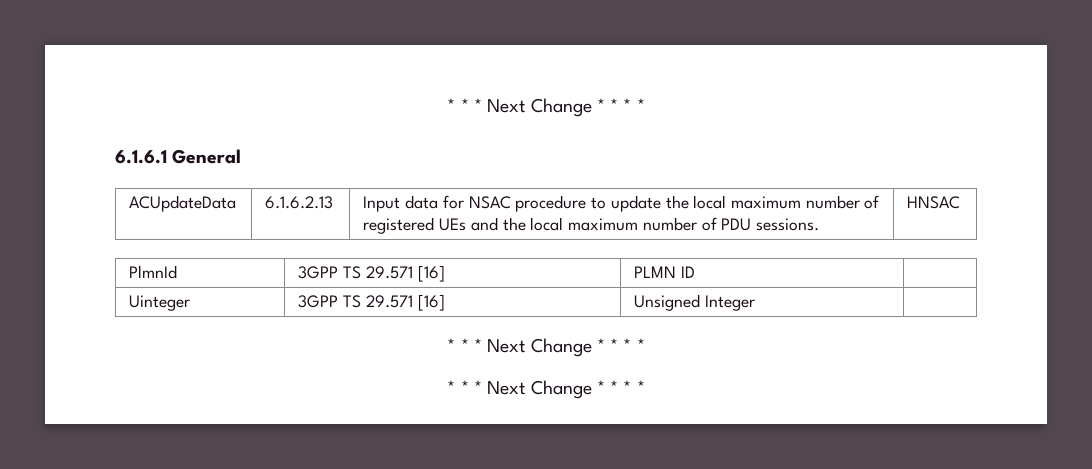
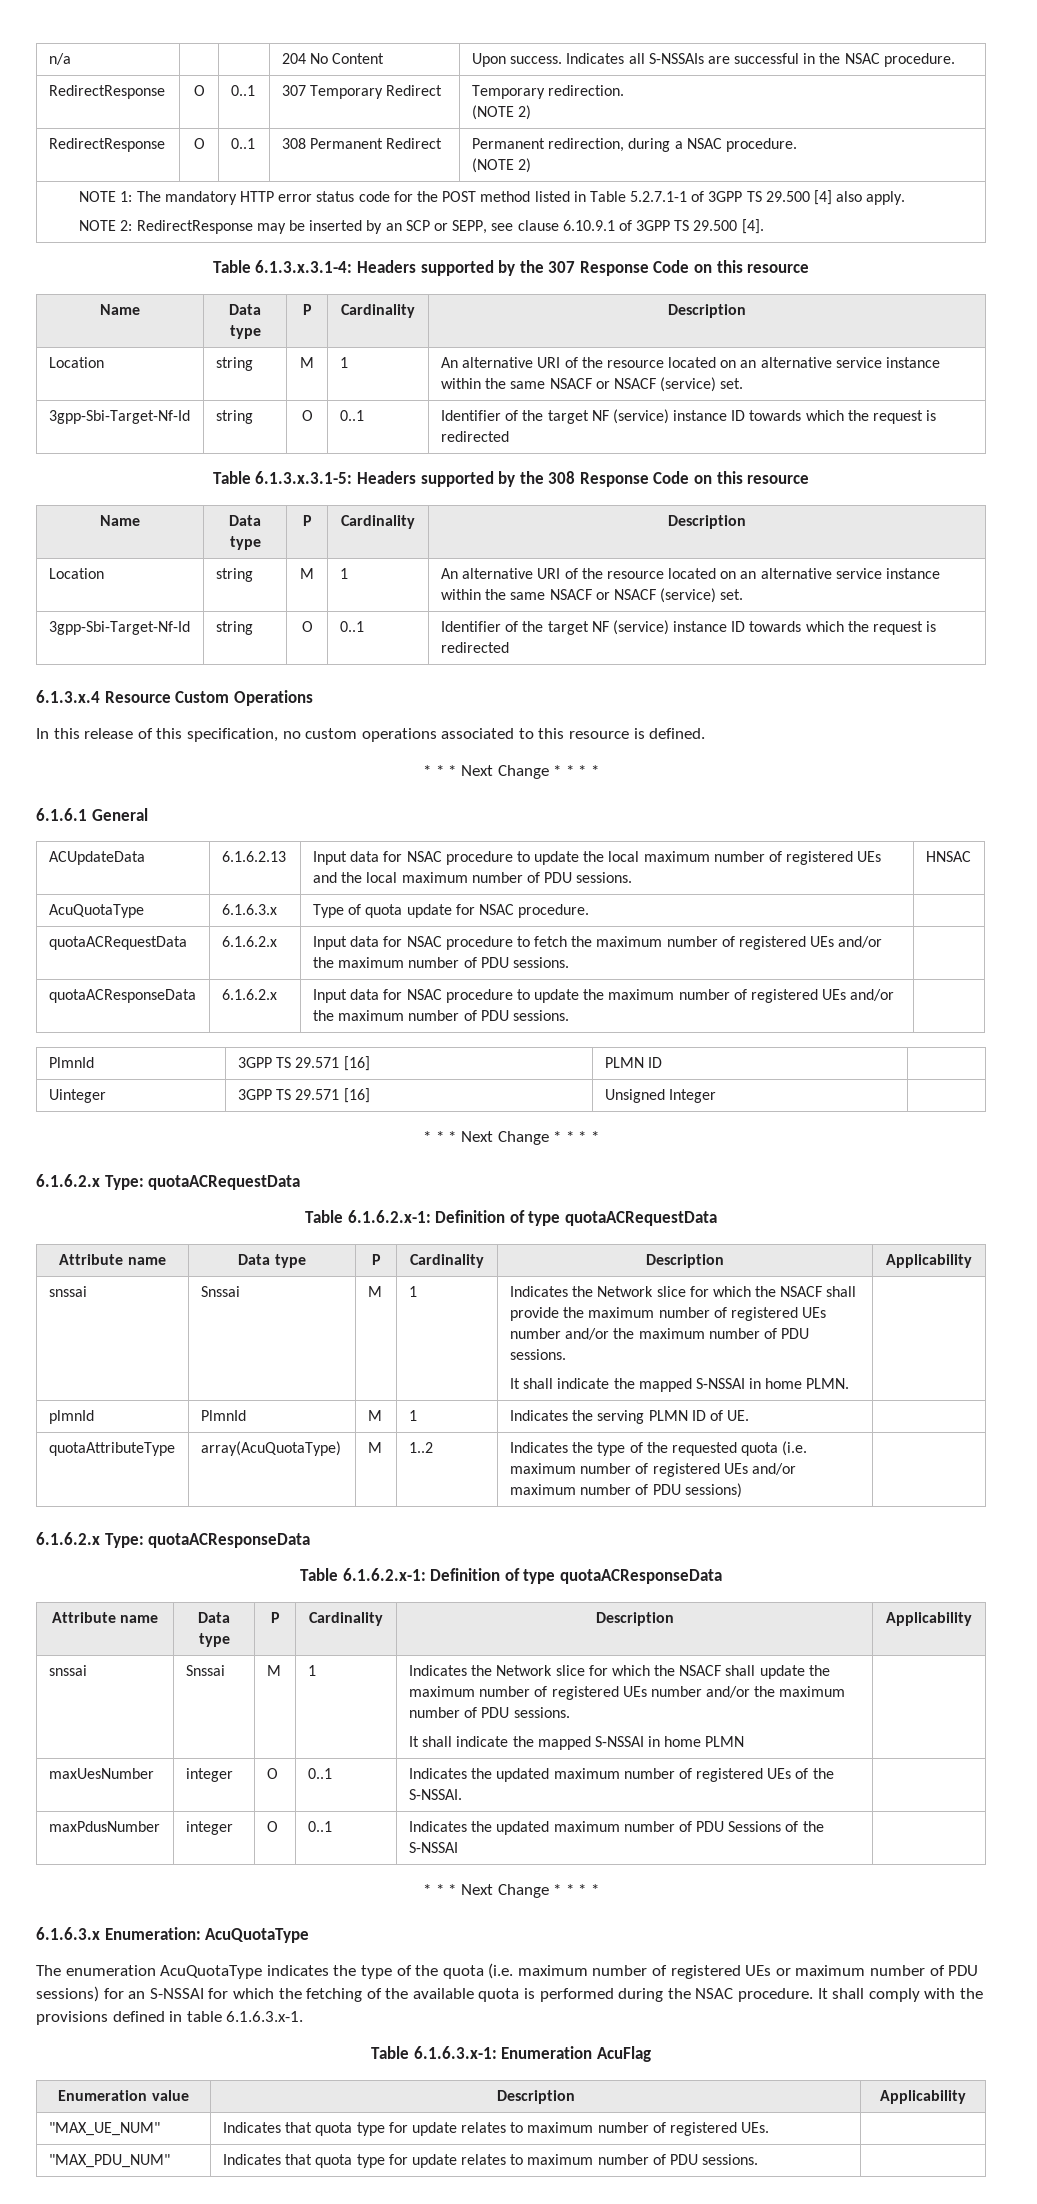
(447, 105) none -> [48,53,71,65] [281,53,385,64] [471,53,955,67] [48,85,165,99] [193,85,205,96] [230,85,255,96] [281,85,443,99] [471,85,625,99] [471,105,532,120] [48,138,165,152] [193,138,205,149] [230,138,255,149] [281,138,443,149] [471,138,797,152] [471,158,532,173] [79,190,906,205] [79,219,764,234] [212,260,810,276] [100,304,140,315] [229,304,261,315] [229,325,261,339] [302,304,312,315] [341,304,415,318] [668,304,747,318] [48,357,104,368] [215,357,253,371] [300,357,314,368] [339,357,348,368] [440,357,940,368] [440,377,744,392] [48,410,190,424] [215,410,253,424] [301,410,313,421] [339,410,364,421] [440,409,937,424] [440,431,509,442] [212,471,810,487] [100,515,140,526] [229,515,261,526] [229,536,261,550] [302,515,312,526] [341,515,415,529] [668,515,747,529] [48,568,104,579] [215,568,253,582] [300,568,314,579] [339,568,348,579] [440,568,940,579] [440,588,744,603] [48,621,190,635] [215,621,253,635] [301,621,313,632] [339,621,364,632] [440,620,937,635] [440,642,509,653] [36,690,313,706] [36,728,706,742] n/a | | | 204 No Content | Upon success. Indicates all S-NSSAIs are successful in the NSAC procedure. // RedirectResponse | O | 0..1 | 307 Temporary Redirect | Temporary redirection. // (NOTE 2) // RedirectResponse | O | 0..1 | 308 Permanent Redirect | Permanent redirection, during a NSAC procedure. // (NOTE 2) // NOTE 1: The mandatory HTTP error status code for the POST method listed in Table 5.2.7.1-1 of 3GPP TS 29.500 [4] also apply. // NOTE 2: RedirectResponse may be inserted by an SCP or SEPP, see clause 6.10.9.1 of 3GPP TS 29.500 [4]. // Table 6.1.3.x.3.1-4: Headers supported by the 307 Response Code on this resource // Name | Data type | P | Cardinality | Description // Location | string | M | 1 | An alternative URI of the resource located on an alternative service instance within the same NSACF or NSACF (service) set. // 3gpp-Sbi-Target-Nf-Id | string | O | 0..1 | Identifier of the target NF (service) instance ID towards which the request is redirected // Table 6.1.3.x.3.1-5: Headers supported by the 308 Response Code on this resource // Name | Data type | P | Cardinality | Description // Location | string | M | 1 | An alternative URI of the resource located on an alternative service instance within the same NSACF or NSACF (service) set. // 3gpp-Sbi-Target-Nf-Id | string | O | 0..1 | Identifier of the target NF (service) instance ID towards which the request is redirected // 6.1.3.x.4 Resource Custom Operations // In this release of this specification, no custom operations associated to this resource is defined. //
(961, 202) none -> [48,904,144,918] [221,904,277,915] [312,904,590,918] [48,936,187,950] [221,936,277,947] [312,936,883,950] [312,957,569,968] [48,989,196,1003] [221,989,277,1000] [312,989,895,1003] [312,1010,569,1021] // AcuQuotaType | 6.1.6.3.x | Type of quota update for NSAC procedure. | // quotaACRequestData | 6.1.6.2.x | Input data for NSAC procedure to fetch the maximum number of registered UEs and/or the maximum number of PDU sessions. | // quotaACResponseData | 6.1.6.2.x | Input data for NSAC procedure to update the maximum number of registered UEs and/or the maximum number of PDU sessions. |
[447,380,645,399] // * * * Next Change * * * * -> [36,1174,301,1190] [305,1210,717,1226] [59,1254,166,1265] [238,1254,306,1268] [371,1254,381,1265] [410,1254,484,1268] [646,1254,724,1268] [886,1254,972,1268] [48,1286,87,1297] [200,1286,240,1297] [367,1286,382,1297] [408,1286,417,1297] [509,1286,857,1297] [509,1307,827,1321] [509,1328,810,1340] [509,1349,566,1360] [509,1378,850,1392] [48,1410,94,1424] [200,1410,246,1421] [367,1410,382,1421] [408,1410,417,1421] [509,1410,750,1424] [48,1442,175,1456] [200,1441,341,1456] [367,1442,382,1453] [408,1442,433,1453] [509,1441,808,1456] [509,1463,796,1477] [509,1483,742,1498] [36,1532,311,1548] [300,1568,722,1584] [51,1612,159,1623] [198,1612,230,1623] [198,1633,230,1647] [270,1612,280,1623] [309,1612,383,1626] [595,1612,674,1626] [886,1612,972,1626] [48,1665,87,1676] [185,1665,225,1676] [266,1665,281,1676] [307,1665,316,1676] [408,1665,830,1679] [408,1686,846,1700] [408,1707,570,1718] [408,1736,745,1750] [48,1768,154,1779] [185,1768,233,1782] [266,1768,278,1779] [307,1768,332,1779] [408,1768,834,1782] [408,1789,462,1800] [48,1821,160,1832] [185,1821,233,1835] [266,1821,278,1832] [307,1821,332,1832] [408,1821,824,1835] [408,1842,458,1853] [423,1884,599,1898] [36,1927,310,1943] [36,1963,979,1979] [36,1986,983,2002] [36,2011,304,2025] [371,2046,651,2062] [58,2090,189,2101] [496,2090,575,2104] [880,2090,966,2104] [48,2122,160,2136] [222,2122,770,2136] [48,2154,170,2168] [222,2154,759,2168] // 6.1.6.2.x Type: quotaACRequestData // Table 6.1.6.2.x-1: Definition of type quotaACRequestData // Attribute name | Data type | P | Cardinality | Description | Applicability // snssai | Snssai | M | 1 | Indicates the Network slice for which the NSACF shall provide the maximum number of registered UEs number and/or the maximum number of PDU sessions. // It shall indicate the mapped S-NSSAI in home PLMN. | // plmnId | PlmnId | M | 1 | Indicates the serving PLMN ID of UE. | // quotaAttributeType | array(AcuQuotaType) | M | 1..2 | Indicates the type of the requested quota (i.e. maximum number of registered UEs and/or maximum number of PDU sessions) | // 6.1.6.2.x Type: quotaACResponseData // Table 6.1.6.2.x-1: Definition of type quotaACResponseData // Attribute name | Data type | P | Cardinality | Description | Applicability // snssai | Snssai | M | 1 | Indicates the Network slice for which the NSACF shall update the maximum number of registered UEs number and/or the maximum number of PDU sessions. // It shall indicate the mapped S-NSSAI in home PLMN | // maxUesNumber | integer | O | 0..1 | Indicates the updated maximum number of registered UEs of the S-NSSAI. | // maxPdusNumber | integer | O | 0..1 | Indicates the updated maximum number of PDU Sessions of the S-NSSAI | // * * * Next Change * * * * // 6.1.6.3.x Enumeration: AcuQuotaType // The enumeration AcuQuotaType indicates the type of the quota (i.e. maximum number of registered UEs or maximum number of PDU sessions) for an S-NSSAI for which the fetching of the available quota is performed during the NSAC procedure. It shall comply with the provisions defined in table 6.1.6.3.x-1. // Table 6.1.6.3.x-1: Enumeration AcuFlag // Enumeration value | Description | Applicability // "MAX_UE_NUM" | Indicates that quota type for update relates to maximum number of registered UEs. | // "MAX_PDU_NUM" | Indicates that quota type for update relates to maximum number of PDU sessions. |

